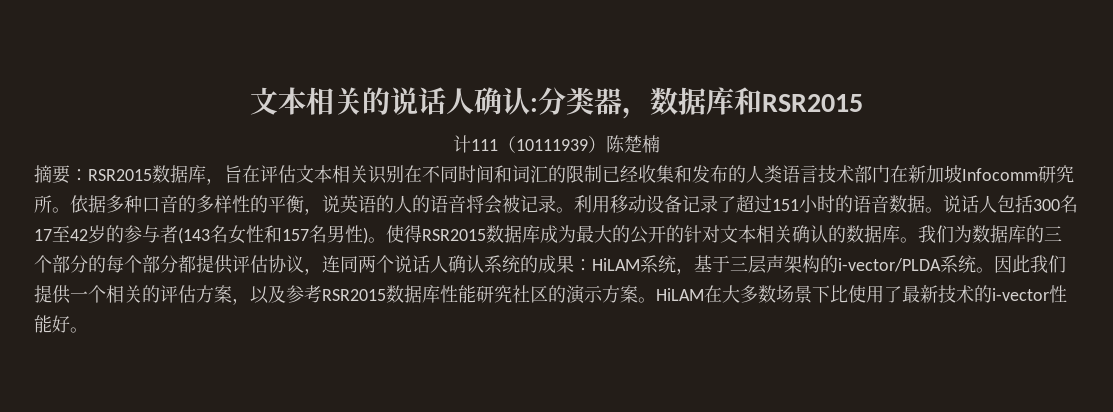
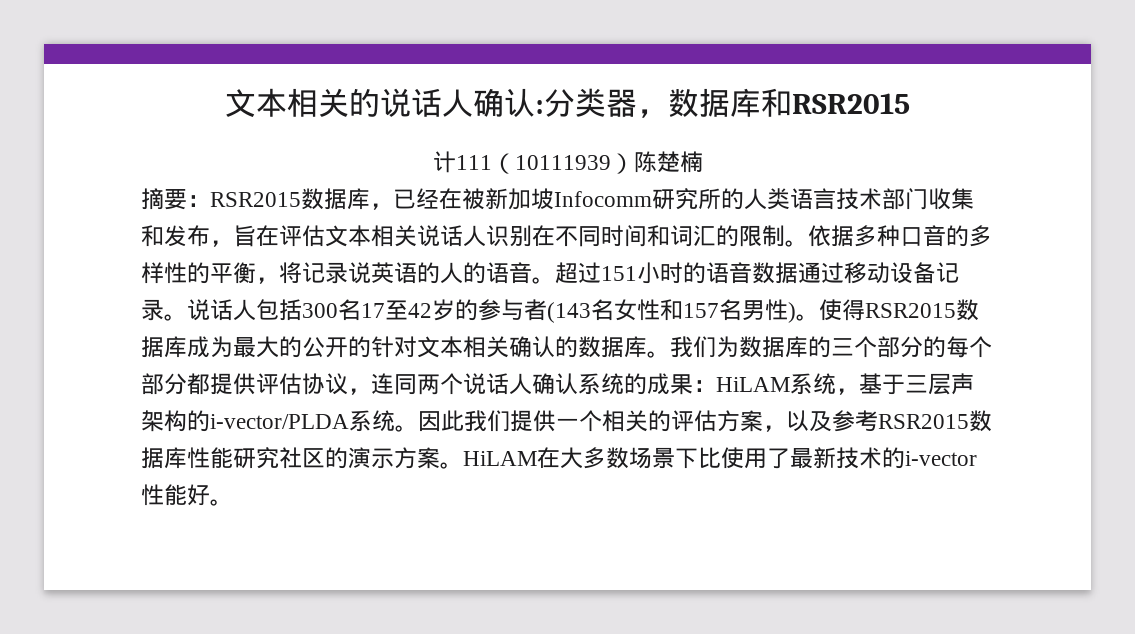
(224, 181) none -> [393,188,974,210] [141,225,233,247] 已经在被新加坡Infocomm研究所的人类语言技术部门收集和发布，
(368, 174) none -> [417,225,486,247] 说话人
[602,165,1074,183] [34,195,52,213] 已经收集和发布的人类语言技术部门在新加坡Infocomm研究所 -> (785, 236) none
(322, 211) none -> [279,262,348,284] 将记录
[466,195,736,214] 将会被记录。利用移动设备记录了 -> [532,277,555,284] 。
(925, 204) none -> [798,262,959,284] [141,299,164,321] 通过移动设备记录

